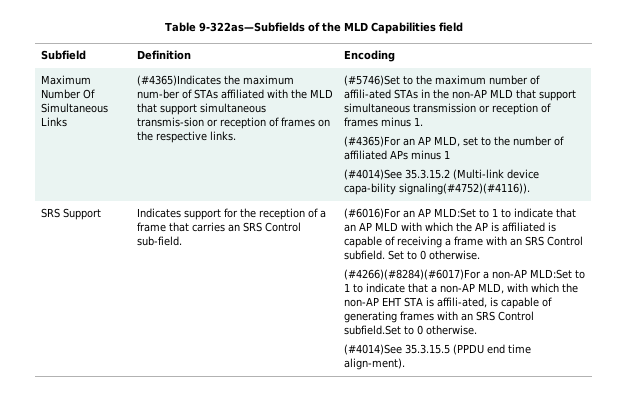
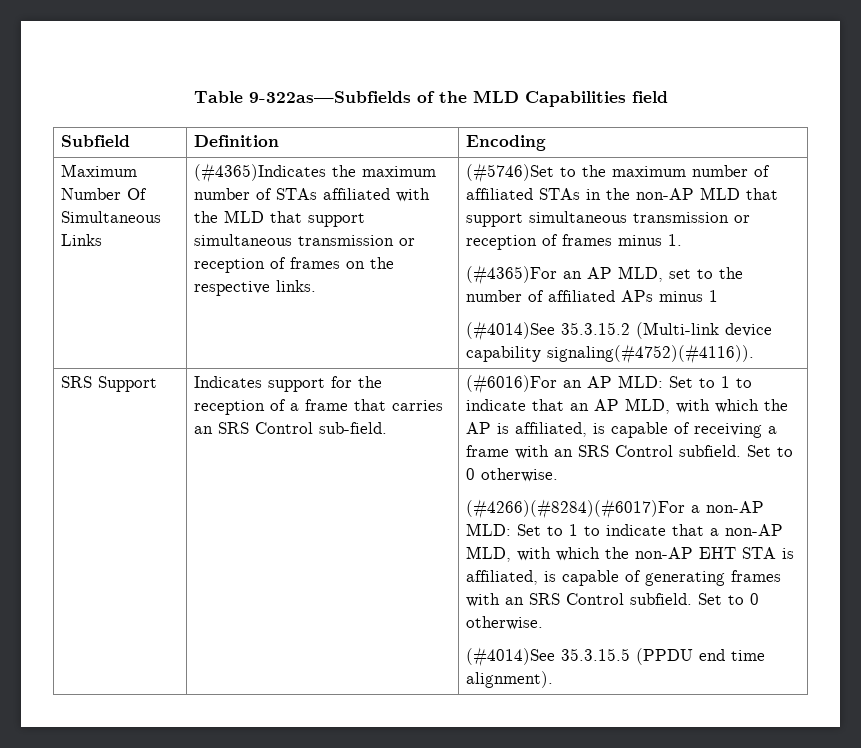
[136,89,180,99] num-ber -> [193,188,250,200] number
[136,117,204,127] transmis-sion -> [297,235,394,246] transmission
[343,89,391,99] affili-ated -> [465,188,533,200] affiliated
[343,183,396,195] capa-bility -> [465,346,541,362] capability
[433,208,476,218] MLD:Set -> [617,375,693,388] MLD: Set
[374,222,398,231] MLD -> [624,398,670,414] MLD,
[501,222,545,232] affiliated -> [514,422,587,437] affiliated,
[529,269,572,279] MLD:Set -> [465,523,541,536] MLD: Set
[436,297,487,308] affili-ated, -> [465,570,538,585] affiliated,
[343,325,401,335] subfield.Set -> [629,593,722,605] subfield. Set
[343,358,405,370] align-ment). -> [465,671,553,688] alignment).

